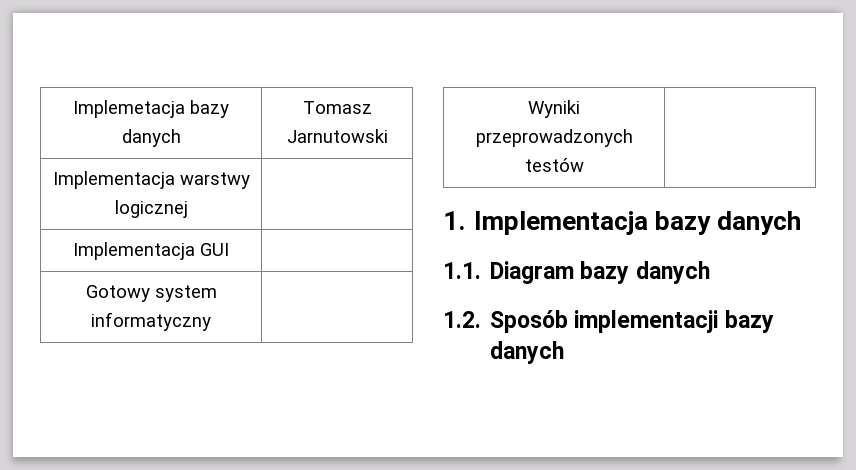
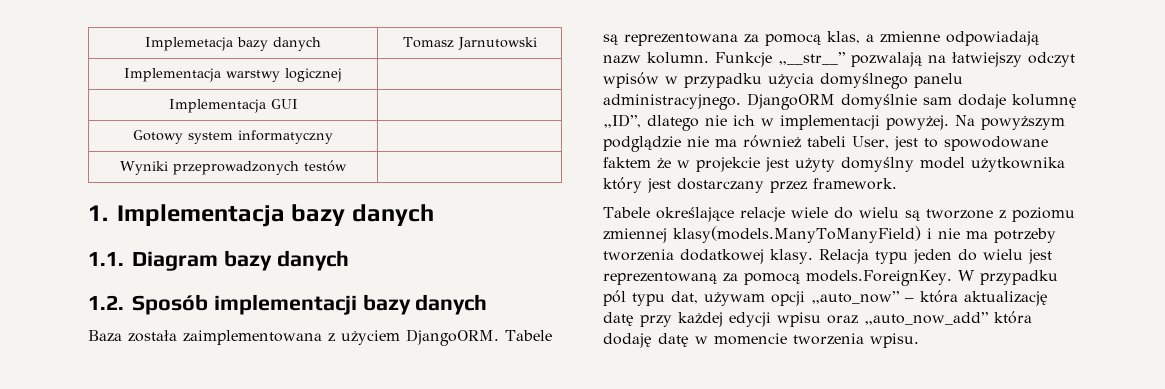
(565, 352) none -> [88,329,552,346] [603,31,1039,46] [603,52,1075,67] [603,72,963,89] [603,93,1077,110] [603,114,1065,131] [603,135,1048,152] [603,157,1065,172] [603,177,897,193] [603,207,1075,222] [603,226,1056,243] [603,249,1052,264] [603,270,1058,286] [603,290,1048,306] [603,311,1032,327] [603,333,919,348] // Baza została zaimplementowana z użyciem DjangoORM. Tabele są reprezentowana za pomocą klas, a zmienne odpowiadają nazw kolumn. Funkcje „__str__” pozwalają na łatwiejszy odczyt wpisów w przypadku użycia domyślnego panelu administracyjnego. DjangoORM domyślnie sam dodaje kolumnę „ID”, dlatego nie ich w implementacji powyżej. Na powyższym podglądzie nie ma również tabeli User, jest to spowodowane faktem że w projekcie jest użyty domyślny model użytkownika który jest dostarczany przez framework. // Tabele określające relacje wiele do wielu są tworzone z poziomu zmiennej klasy(models.ManyToManyField) i nie ma potrzeby tworzenia dodatkowej klasy. Relacja typu jeden do wielu jest reprezentowaną za pomocą models.ForeignKey. W przypadku pól typu dat, używam opcji „auto_now” – która aktualizację datę przy każdej edycji wpisu oraz „auto_now_add” która dodaję datę w momencie tworzenia wpisu.

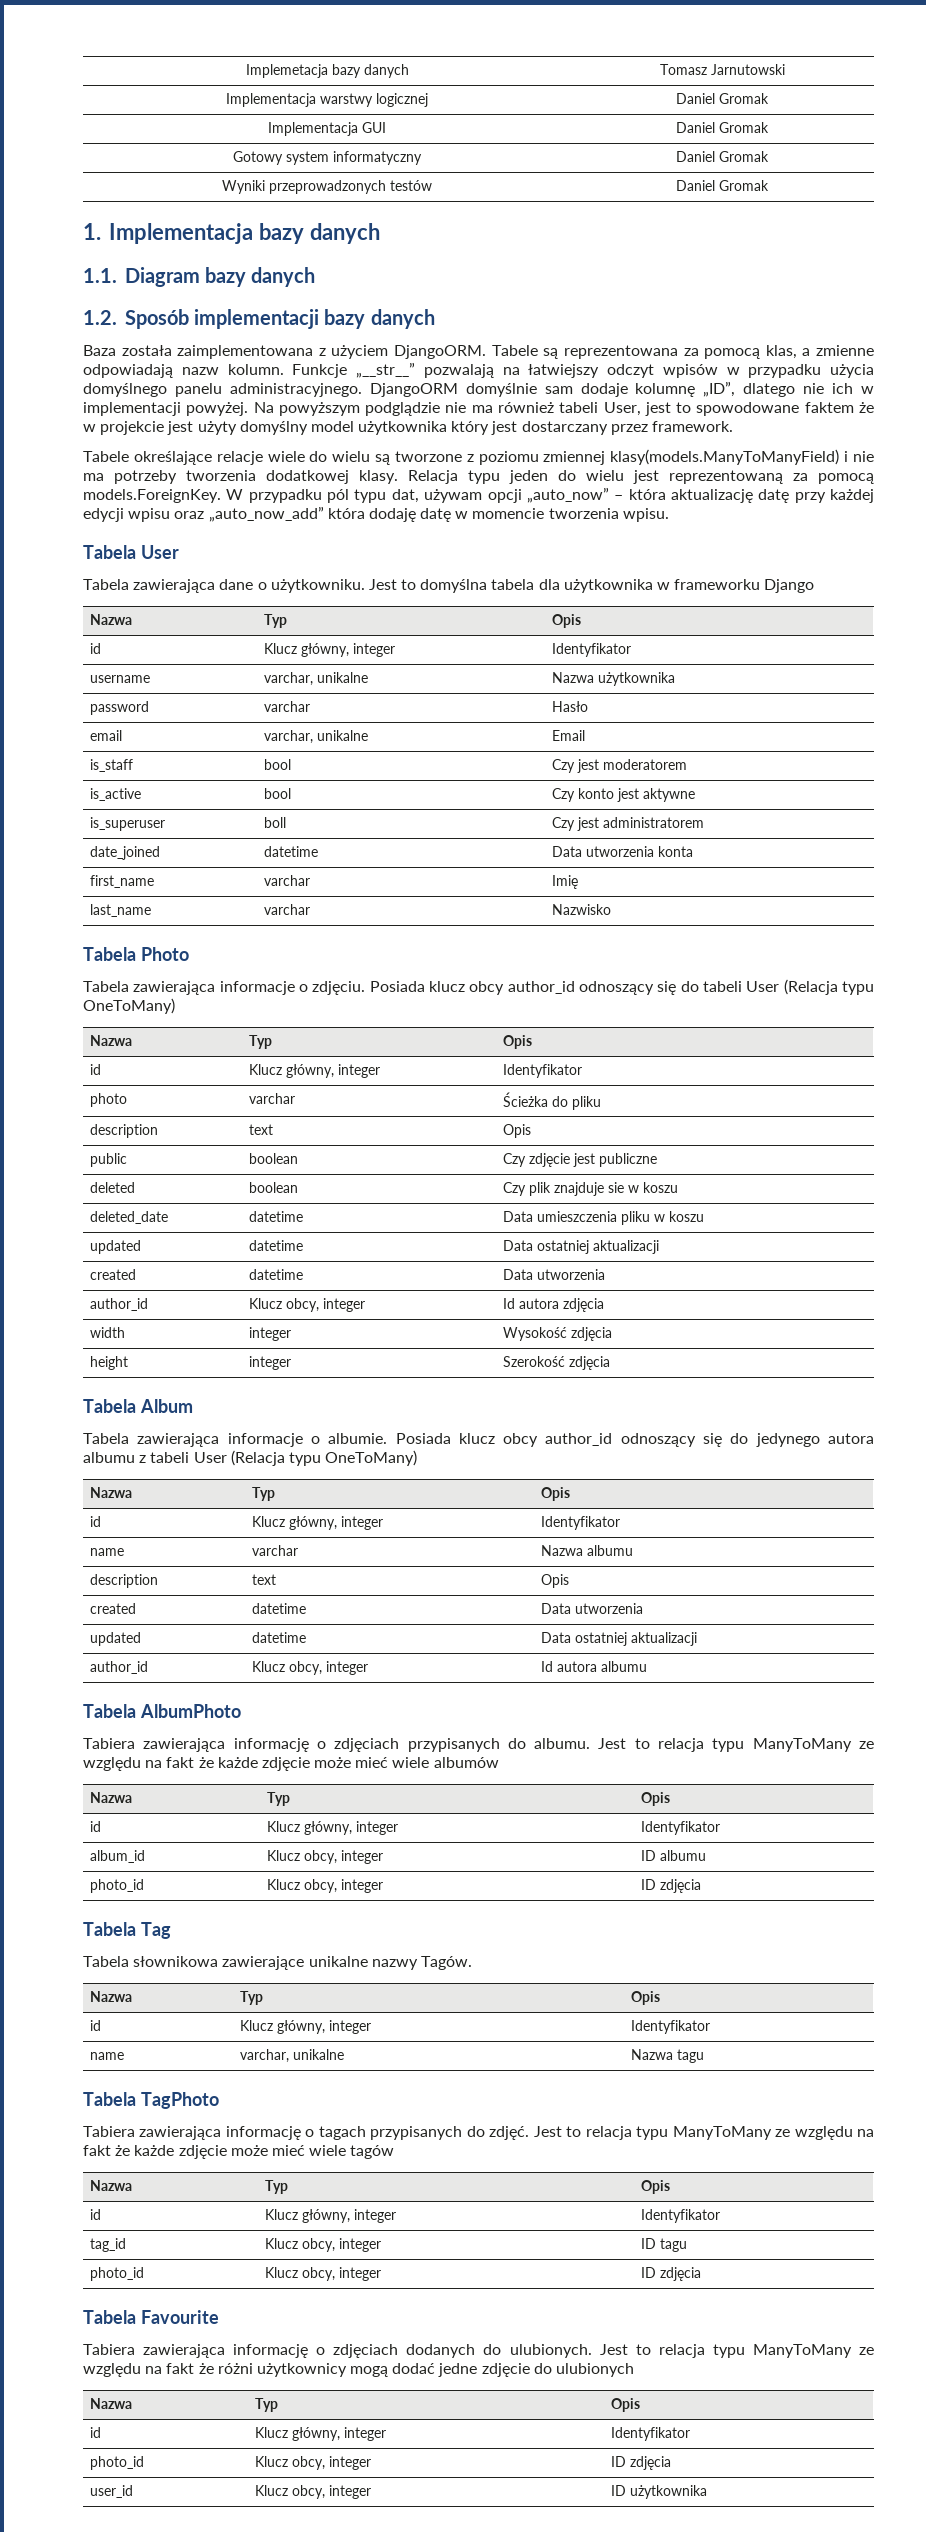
(342, 75) none -> [676,93,769,104] Daniel Gromak
(298, 104) none -> [676,122,769,133] Daniel Gromak
(333, 137) none -> [676,151,769,162] Daniel Gromak
(347, 166) none -> [676,180,769,191] Daniel Gromak
(919, 340) none -> [83,545,179,559] [83,579,815,593] [90,614,133,625] [264,614,288,628] [552,614,582,628] [90,643,102,654] [264,643,396,657] [552,643,632,657] [90,675,151,683] [264,672,369,686] [552,672,676,686] [90,701,150,715] [264,701,311,712] [552,701,589,712] [90,730,123,741] [264,730,369,744] [552,730,586,741] [90,759,134,772] [264,759,292,770] [552,759,688,773] [90,788,142,801] [264,788,292,799] [552,788,696,802] [90,817,166,831] [264,817,287,828] [552,817,705,831] [90,846,161,860] [264,846,319,857] [552,846,694,857] [90,875,155,888] [264,875,311,886] [552,875,579,889] [90,904,152,917] [264,904,311,915] [552,904,612,915] [83,947,189,961] [83,979,875,995] [83,998,175,1014] [90,1035,133,1046] [249,1035,273,1049] [503,1035,533,1049] [90,1064,102,1075] [249,1064,381,1078] [503,1064,583,1078] [90,1093,128,1107] [249,1093,296,1104] [503,1092,602,1110] [90,1124,159,1138] [249,1124,274,1135] [503,1124,532,1138] [90,1153,128,1167] [249,1153,299,1164] [503,1153,658,1167] [90,1182,136,1193] [249,1182,299,1193] [503,1182,679,1196] [90,1211,169,1224] [249,1211,304,1222] [503,1211,705,1225] [90,1240,142,1254] [249,1240,304,1251] [503,1240,660,1254] [90,1269,137,1280] [249,1269,304,1280] [503,1269,606,1280] [90,1298,149,1311] [249,1298,366,1312] [503,1298,605,1312] [90,1327,126,1338] [249,1327,292,1341] [503,1327,613,1341] [90,1356,129,1370] [249,1356,292,1370] [503,1356,611,1370] [83,1399,193,1413] [83,1433,874,1447] [83,1450,418,1466] [90,1487,133,1498] [252,1487,276,1501] [541,1487,571,1501] [90,1516,102,1527] [252,1516,384,1530] [541,1516,621,1530] [90,1548,125,1556] [252,1545,299,1556] [541,1545,634,1556] [90,1574,159,1588] [252,1574,277,1585] [541,1574,570,1588] [90,1603,137,1614] [252,1603,307,1614] [541,1603,644,1614] [90,1632,142,1646] [252,1632,307,1643] [541,1632,698,1646] [90,1661,149,1674] [252,1661,369,1675] [541,1661,648,1672] [83,1704,241,1718] [83,1738,874,1752] [83,1757,499,1771] [90,1792,133,1803] [267,1792,291,1806] [641,1792,671,1806] [90,1821,102,1832] [267,1821,399,1835] [641,1821,721,1835] [90,1850,146,1863] [267,1850,384,1864] [641,1850,707,1861] [90,1879,145,1893] [267,1879,384,1893] [641,1879,702,1893] [83,1922,171,1939] [83,1956,472,1970] [90,1991,133,2002] [240,1991,264,2005] [631,1991,661,2005] [90,2020,102,2031] [240,2020,372,2034] [631,2020,711,2034] [90,2052,125,2060] [240,2049,345,2063] [631,2049,705,2063] [83,2092,219,2109] [83,2126,875,2140] [83,2145,395,2159] [90,2180,133,2191] [265,2180,289,2194] [641,2180,671,2194] [90,2209,102,2220] [265,2209,397,2223] [641,2209,721,2223] [90,2238,127,2252] [265,2238,382,2252] [641,2238,688,2252] [90,2267,145,2281] [265,2267,382,2281] [641,2267,702,2281] [83,2310,219,2324] [83,2344,875,2358] [83,2363,635,2377] [90,2398,133,2409] [255,2398,279,2412] [611,2398,641,2412] [90,2427,102,2438] [255,2427,387,2441] [611,2427,691,2441] [90,2456,145,2470] [255,2456,372,2470] [611,2456,672,2470] [90,2485,134,2498] [255,2485,372,2499] [611,2485,708,2499] // Tabela User // Tabela zawierająca dane o użytkowniku. Jest to domyślna tabela dla użytkownika w frameworku Django // Nazwa | Typ | Opis // id | Klucz główny, integer | Identyfikator // username | varchar, unikalne | Nazwa użytkownika // password | varchar | Hasło // email | varchar, unikalne | Email // is_staff | bool | Czy jest moderatorem // is_active | bool | Czy konto jest aktywne // is_superuser | boll | Czy jest administratorem // date_joined | datetime | Data utworzenia konta // first_name | varchar | Imię // last_name | varchar | Nazwisko // Tabela Photo // Tabela zawierająca informacje o zdjęciu. Posiada klucz obcy author_id odnoszący się do tabeli User (Relacja typu OneToMany) // Nazwa | Typ | Opis // id | Klucz główny, integer | Identyfikator // photo | varchar | Ścieżka do pliku // description | text | Opis // public | boolean | Czy zdjęcie jest publiczne // deleted | boolean | Czy plik znajduje sie w koszu // deleted_date | datetime | Data umieszczenia pliku w koszu // updated | datetime | Data ostatniej aktualizacji // created | datetime | Data utworzenia // author_id | Klucz obcy, integer | Id autora zdjęcia // width | integer | Wysokość zdjęcia // height | integer | Szerokość zdjęcia // Tabela Album // Tabela zawierająca informacje o albumie. Posiada klucz obcy author_id odnoszący się do jedynego autora albumu z tabeli User (Relacja typu OneToMany) // Nazwa | Typ | Opis // id | Klucz główny, integer | Identyfikator // name | varchar | Nazwa albumu // description | text | Opis // created | datetime | Data utworzenia // updated | datetime | Data ostatniej aktualizacji // author_id | Klucz obcy, integer | Id autora albumu // Tabela AlbumPhoto // Tabiera zawierająca informację o zdjęciach przypisanych do albumu. Jest to relacja typu ManyToMany ze względu na fakt że każde zdjęcie może mieć wiele albumów // Nazwa | Typ | Opis // id | Klucz główny, integer | Identyfikator // album_id | Klucz obcy, integer | ID albumu // photo_id | Klucz obcy, integer | ID zdjęcia // Tabela Tag // Tabela słownikowa zawierające unikalne nazwy Tagów. // Nazwa | Typ | Opis // id | Klucz główny, integer | Identyfikator // name | varchar, unikalne | Nazwa tagu // Tabela TagPhoto // Tabiera zawierająca informację o tagach przypisanych do zdjęć. Jest to relacja typu ManyToMany ze względu na fakt że każde zdjęcie może mieć wiele tagów // Nazwa | Typ | Opis // id | Klucz główny, integer | Identyfikator // tag_id | Klucz obcy, integer | ID tagu // photo_id | Klucz obcy, integer | ID zdjęcia // Tabela Favourite // Tabiera zawierająca informację o zdjęciach dodanych do ulubionych. Jest to relacja typu ManyToMany ze względu na fakt że różni użytkownicy mogą dodać jedne zdjęcie do ulubionych // Nazwa | Typ | Opis // id | Klucz główny, integer | Identyfikator // photo_id | Klucz obcy, integer | ID zdjęcia // user_id | Klucz obcy, integer | ID użytkownika

